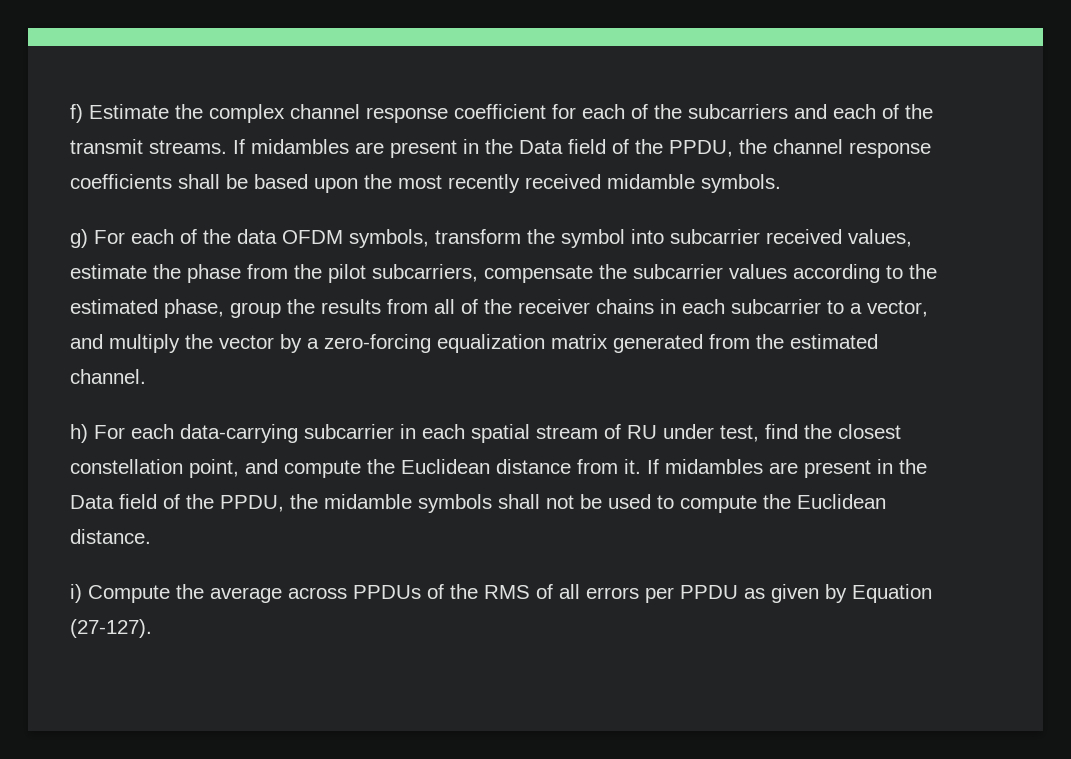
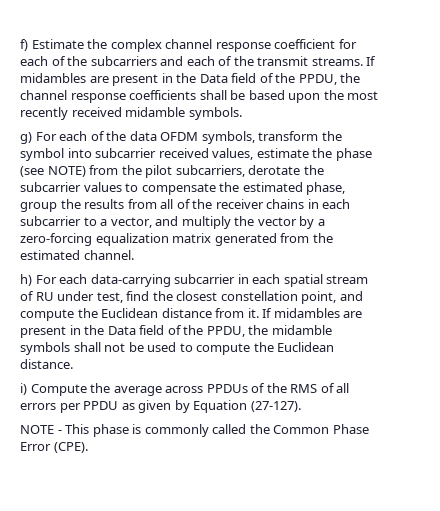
(241, 273) none -> [20,166,86,177] (see NOTE)
[484,265,593,283] compensate -> [248,165,301,175] derotate
[793,264,903,283] according to -> [125,183,216,195] to compensate
(152, 628) none -> [20,424,369,437] [20,442,88,453] // NOTE - This phase is commonly called the Common Phase Error (CPE).

